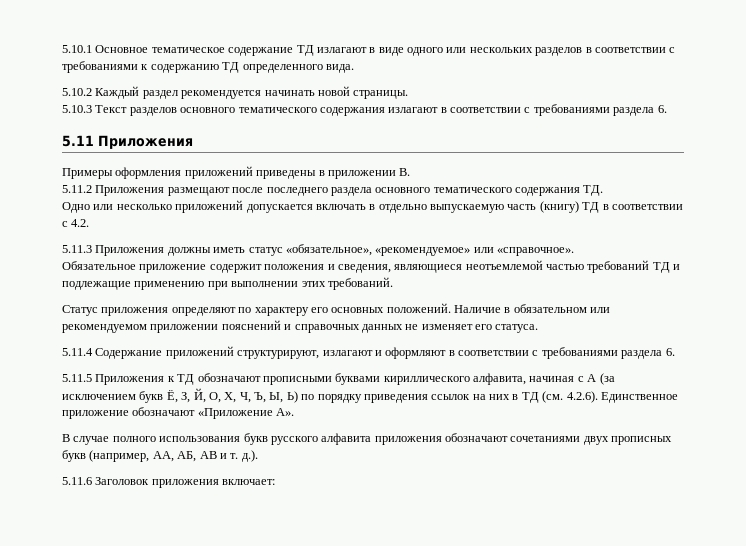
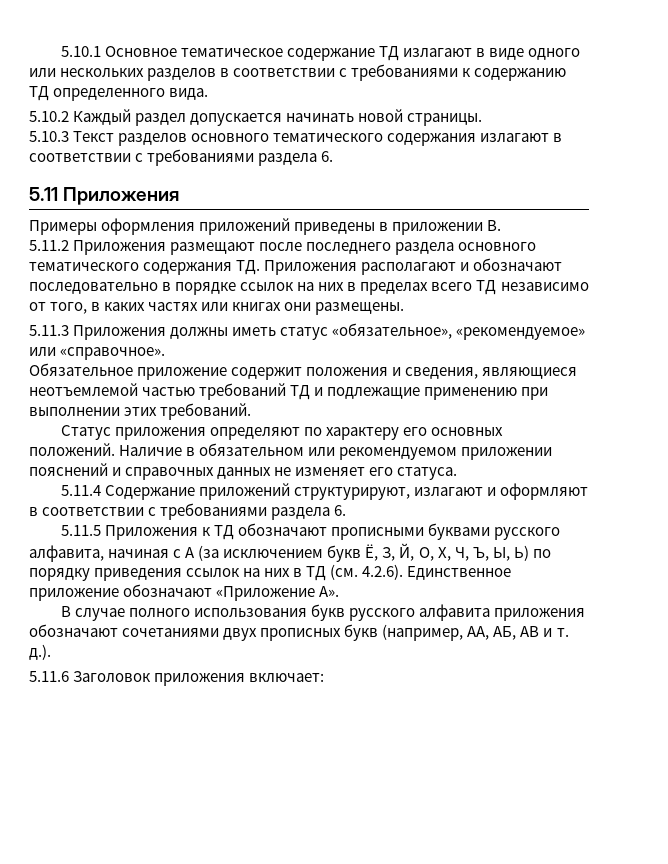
[181,90,262,99] рекомендуется -> [190,113,283,126] допускается
[62,200,683,213] [62,219,90,227] // Одно или несколько приложений допускается включать в отдельно выпускаемую часть (книгу) ТД в соответствии с 4.2. -> [264,258,563,275] [29,280,589,295] [29,302,405,315] Приложения располагают и обозначают последовательно в порядке ссылок на них в пределах всего ТД независимо от того, в каких частях или книгах они размещены.
[383,376,470,385] кириллического -> [494,527,561,540] русского

